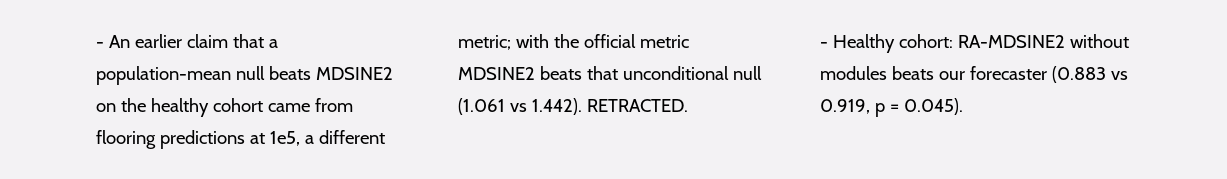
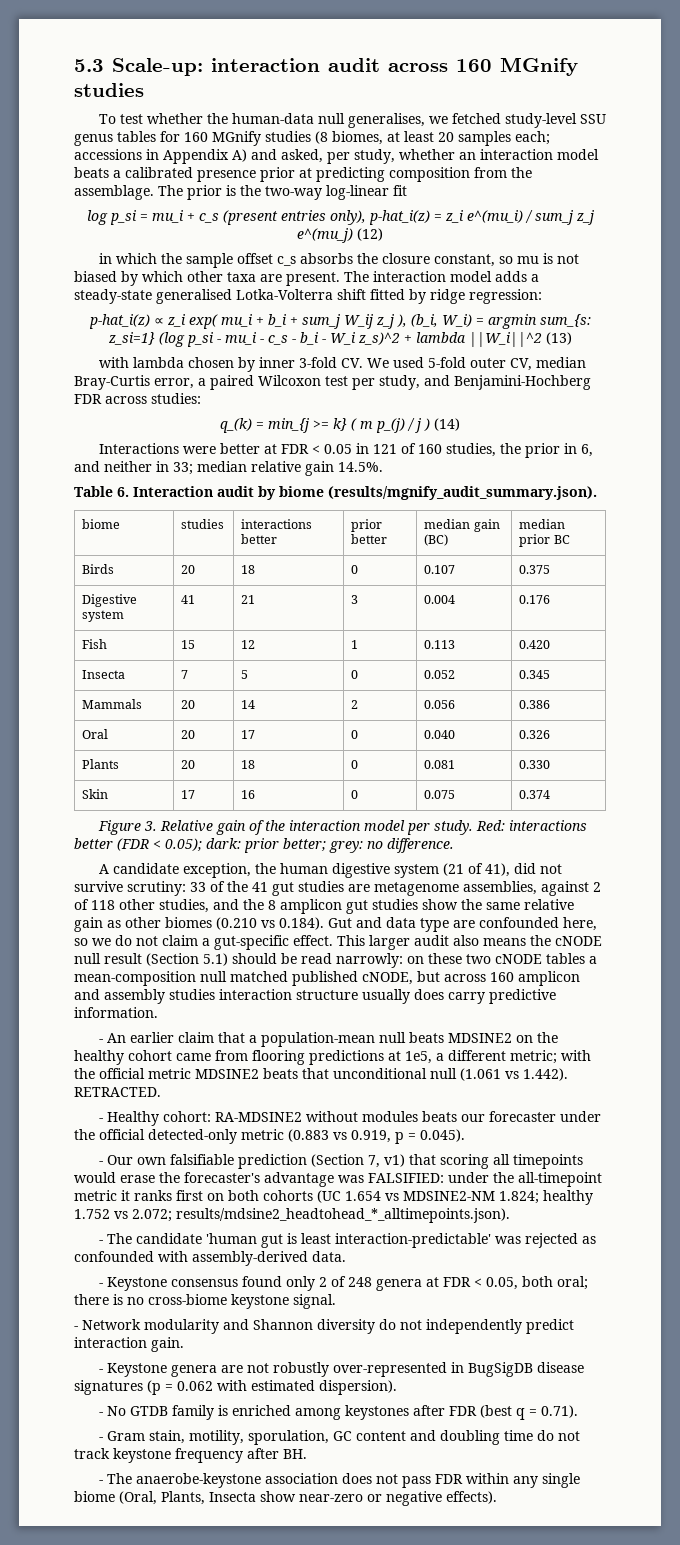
(96, 45) none -> [74,57,578,76] [74,83,144,97] [98,113,606,128] [74,131,550,146] [74,149,599,164] [74,167,532,182] [74,185,407,200] [86,210,594,225] [297,228,383,243] [98,253,579,268] [74,271,539,286] [74,289,542,304] [88,314,591,329] [107,332,572,347] [98,357,586,372] [74,375,591,390] [74,393,201,404] [220,418,460,433] [98,443,593,458] [74,461,383,476] [74,486,597,500] [82,519,121,529] [181,519,225,529] [241,519,313,529] [241,534,278,544] [351,519,383,532] [351,534,388,544] [424,519,500,532] [424,534,449,546] [519,519,566,529] [519,534,570,547] [82,564,115,574] [181,565,196,574] [241,565,256,574] [351,565,359,574] [424,565,456,574] [519,565,551,574] [82,594,138,607] [82,610,125,622] [181,595,196,604] [241,595,256,604] [351,595,359,604] [424,595,456,604] [519,595,551,604] [82,639,108,649] [181,640,196,649] [241,640,256,649] [351,640,359,649] [424,640,456,649] [519,640,551,649] [82,670,126,679] [181,670,189,679] [241,670,249,679] [351,670,359,679] [424,670,456,679] [519,670,551,679] [82,699,143,709] [181,700,196,709] [241,700,256,709] [351,700,359,709] [424,700,456,709] [519,700,551,709] [82,729,109,739] [181,730,196,739] [241,730,256,739] [351,730,359,739] [424,730,456,739] [519,730,551,739] [82,759,120,769] [181,760,196,769] [241,760,256,769] [351,760,359,769] [424,760,456,769] [519,760,551,769] [82,789,109,799] [181,790,196,799] [241,790,256,799] [351,790,359,799] [424,790,456,799] [519,790,551,799] [97,820,587,835] [74,838,454,853] [98,863,562,878] [74,881,601,896] [74,899,574,914] [74,917,597,932] [74,935,602,950] [74,953,597,968] [74,971,580,986] [74,989,556,1004] [74,1007,158,1018] 5.3 Scale-up: interaction audit across 160 MGnify studies // To test whether the human-data null generalises, we fetched study-level SSU genus tables for 160 MGnify studies (8 biomes, at least 20 samples each; accessions in Appendix A) and asked, per study, whether an interaction model beats a calibrated presence prior at predicting composition from the assemblage. The prior is the two-way log-linear fit // log p_si = mu_i + c_s (present entries only), p-hat_i(z) = z_i e^(mu_i) / sum_j z_j e^(mu_j) (12) // in which the sample offset c_s absorbs the closure constant, so mu is not biased by which other taxa are present. The interaction model adds a steady-state generalised Lotka-Volterra shift fitted by ridge regression: // p-hat_i(z) ∝ z_i exp( mu_i + b_i + sum_j W_ij z_j ), (b_i, W_i) = argmin sum_{s: z_si=1} (log p_si - mu_i - c_s - b_i - W_i z_s)^2 + lambda ||W_i||^2 (13) // with lambda chosen by inner 3-fold CV. We used 5-fold outer CV, median Bray-Curtis error, a paired Wilcoxon test per study, and Benjamini-Hochberg FDR across studies: // q_(k) = min_{j >= k} ( m p_(j) / j ) (14) // Interactions were better at FDR < 0.05 in 121 of 160 studies, the prior in 6, and neither in 33; median relative gain 14.5%. // Table 6. Interaction audit by biome (results/mgnify_audit_summary.json). // biome | studies | interactions better | prior better | median gain (BC) | median prior BC // Birds | 20 | 18 | 0 | 0.107 | 0.375 // Digestive system | 41 | 21 | 3 | 0.004 | 0.176 // Fish | 15 | 12 | 1 | 0.113 | 0.420 // Insecta | 7 | 5 | 0 | 0.052 | 0.345 // Mammals | 20 | 14 | 2 | 0.056 | 0.386 // Oral | 20 | 17 | 0 | 0.040 | 0.326 // Plants | 20 | 18 | 0 | 0.081 | 0.330 // Skin | 17 | 16 | 0 | 0.075 | 0.374 // Figure 3. Relative gain of the interaction model per study. Red: interactions better (FDR < 0.05); dark: prior better; grey: no difference. // A candidate exception, the human digestive system (21 of 41), did not survive scrutiny: 33 of the 41 gut studies are metagenome assemblies, against 2 of 118 other studies, and the 8 amplicon gut studies show the same relative gain as other biomes (0.210 vs 0.184). Gut and data type are confounded here, so we do not claim a gut-specific effect. This larger audit also means the cNODE null result (Section 5.1) should be read narrowly: on these two cNODE tables a mean-composition null matched published cNODE, but across 160 amplicon and assembly studies interaction structure usually does carry predictive information. //
(1047, 73) none -> [559,1111,601,1122] [74,1129,284,1144] under the official detected-only metric
(963, 106) none -> [98,1154,583,1169] [74,1172,602,1187] [74,1190,593,1205] [74,1208,510,1223] [98,1233,596,1248] [74,1251,346,1266] [98,1276,588,1291] [74,1294,336,1309] [74,1319,574,1334] [74,1337,184,1352] [98,1362,584,1377] [74,1380,397,1395] [98,1405,578,1420] [98,1430,580,1445] [74,1448,307,1463] [98,1473,580,1488] [74,1491,497,1506] // - Our own falsifiable prediction (Section 7, v1) that scoring all timepoints would erase the forecaster's advantage was FALSIFIED: under the all-timepoint metric it ranks first on both cohorts (UC 1.654 vs MDSINE2-NM 1.824; healthy 1.752 vs 2.072; results/mdsine2_headtohead_*_alltimepoints.json). // - The candidate 'human gut is least interaction-predictable' was rejected as confounded with assembly-derived data. // - Keystone consensus found only 2 of 248 genera at FDR < 0.05, both oral; there is no cross-biome keystone signal. // - Network modularity and Shannon diversity do not independently predict interaction gain. // - Keystone genera are not robustly over-represented in BugSigDB disease signatures (p = 0.062 with estimated dispersion). // - No GTDB family is enriched among keystones after FDR (best q = 0.71). // - Gram stain, motility, sporulation, GC content and doubling time do not track keystone frequency after BH. // - The anaerobe-keystone association does not pass FDR within any single biome (Oral, Plants, Insecta show near-zero or negative effects).

